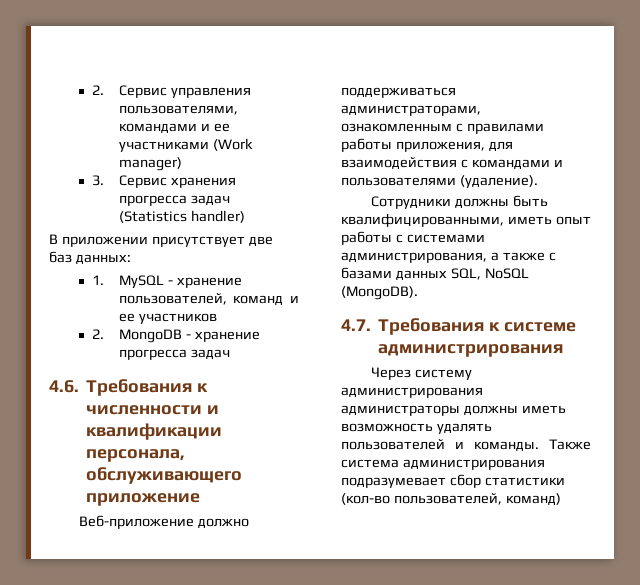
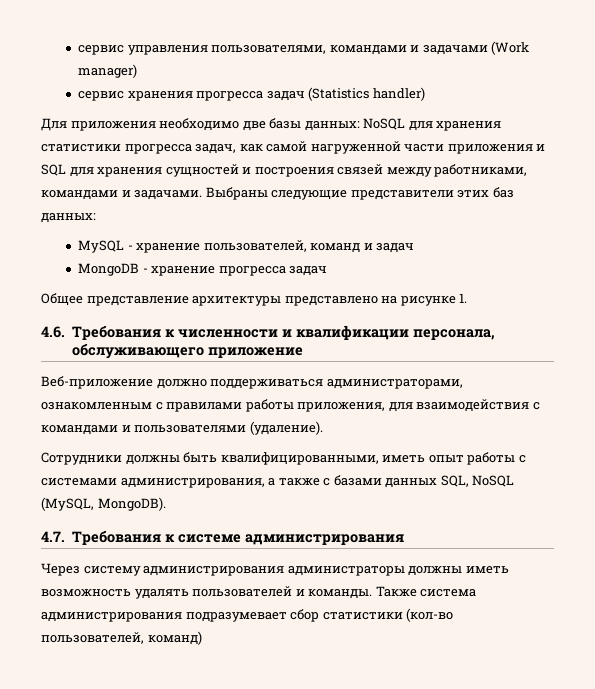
[91,85,167,98] 2. Сервис -> [78,45,125,55] сервис
[213,123,230,132] [118,141,209,152] ее участниками -> [422,45,488,55] задачами
[91,175,167,188] 3. Сервис -> [78,91,125,101] сервис
[49,234,273,247] В приложении присутствует две -> [41,118,502,131] [41,141,546,154] [41,164,528,177] [41,187,490,200] Для приложения необходимо две базы данных: NoSQL для хранения статистики прогресса задач, как самой нагруженной части приложения и SQL для хранения сущностей и построения связей между работниками, командами и задачами. Выбраны следующие представители этих
[91,275,104,285] 1. -> (96, 218) none
[118,313,217,324] [91,329,104,339] ее участников // 2. -> [376,243,415,253] задач //
(230, 354) none -> [41,293,468,306] // Общее представление архитектуры представлено на рисунке 1.
[341,286,418,300] (MongoDB). -> [41,497,166,511] (MySQL, MongoDB).

